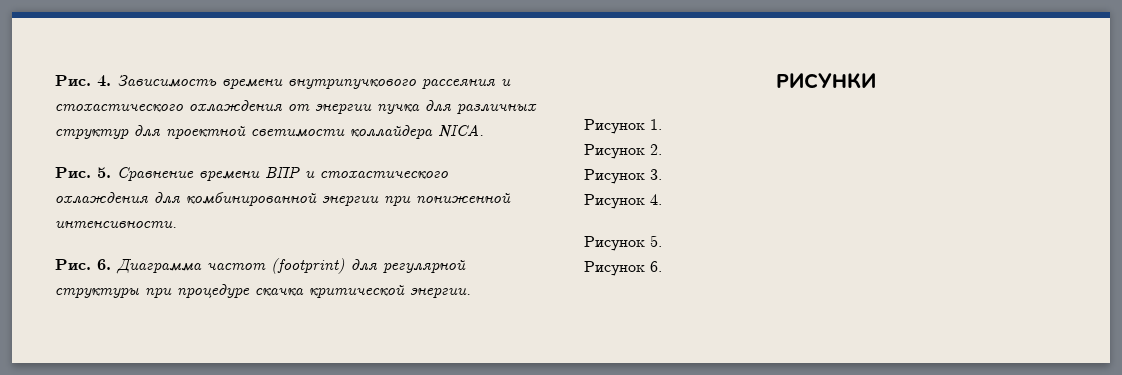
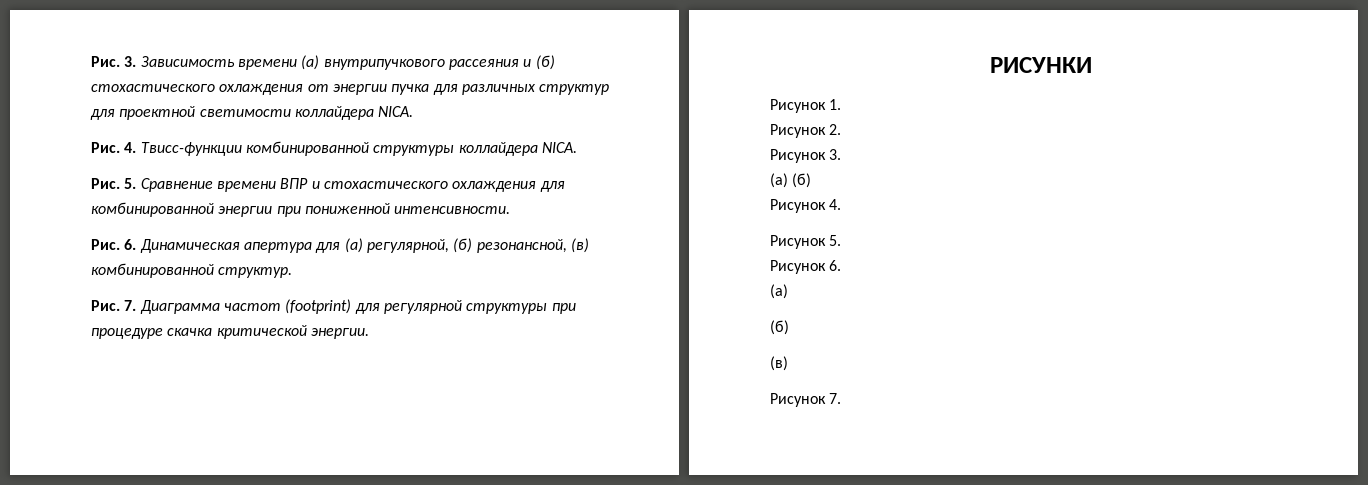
[55,75,111,87] Рис. 4. -> [91,56,137,67] Рис. 3.
(283, 84) none -> [301,55,320,70] (а)
(511, 82) none -> [535,55,555,70] (б)
(484, 131) none -> [91,141,577,156] // Рис. 4. Твисс-функции комбинированной структуры коллайдера NICA.
(111, 264) none -> [139,238,589,253] [91,263,293,278] [91,300,137,311] Динамическая апертура для (a) регулярной, (б) резонансной, (в) комбинированной структур. // Рис. 7.
(662, 174) none -> [770,173,812,188] // (а) (б)
(662, 266) none -> [770,284,788,299] [770,320,789,335] [770,356,788,371] [770,393,842,407] // (а) // (б) // (в) // Рисунок 7.

